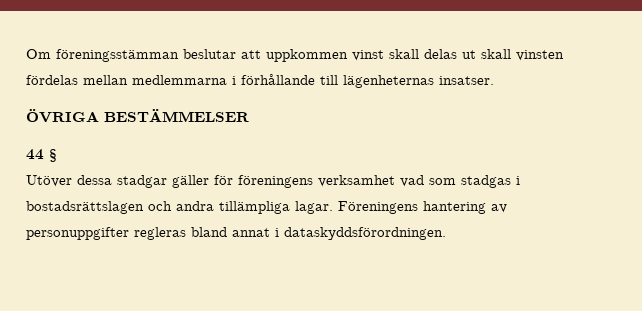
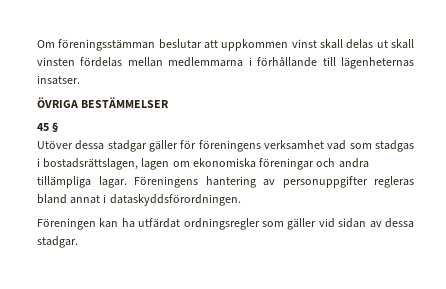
[26,149,44,160] 44 -> [37,123,49,131] 45
[26,201,144,214] bostadsrättslagen -> [43,158,315,170] bostadsrättslagen, lagen om ekonomiska föreningar
(446, 233) none -> [37,218,414,230] [37,236,78,248] // Föreningen kan ha utfärdat ordningsregler som gäller vid sidan av dessa stadgar.

